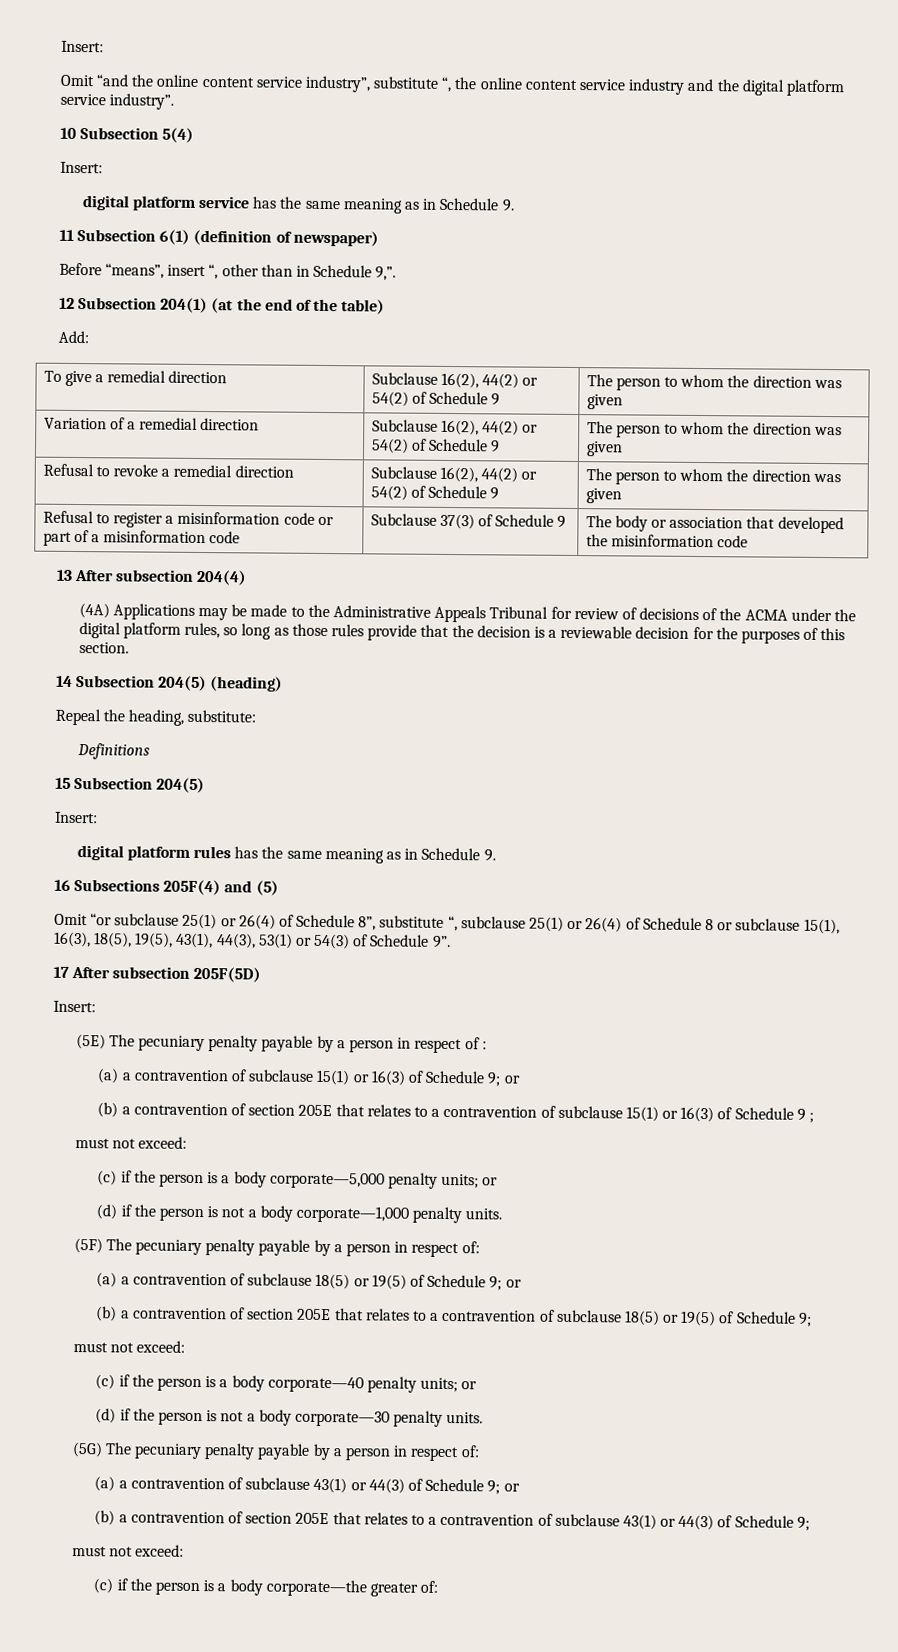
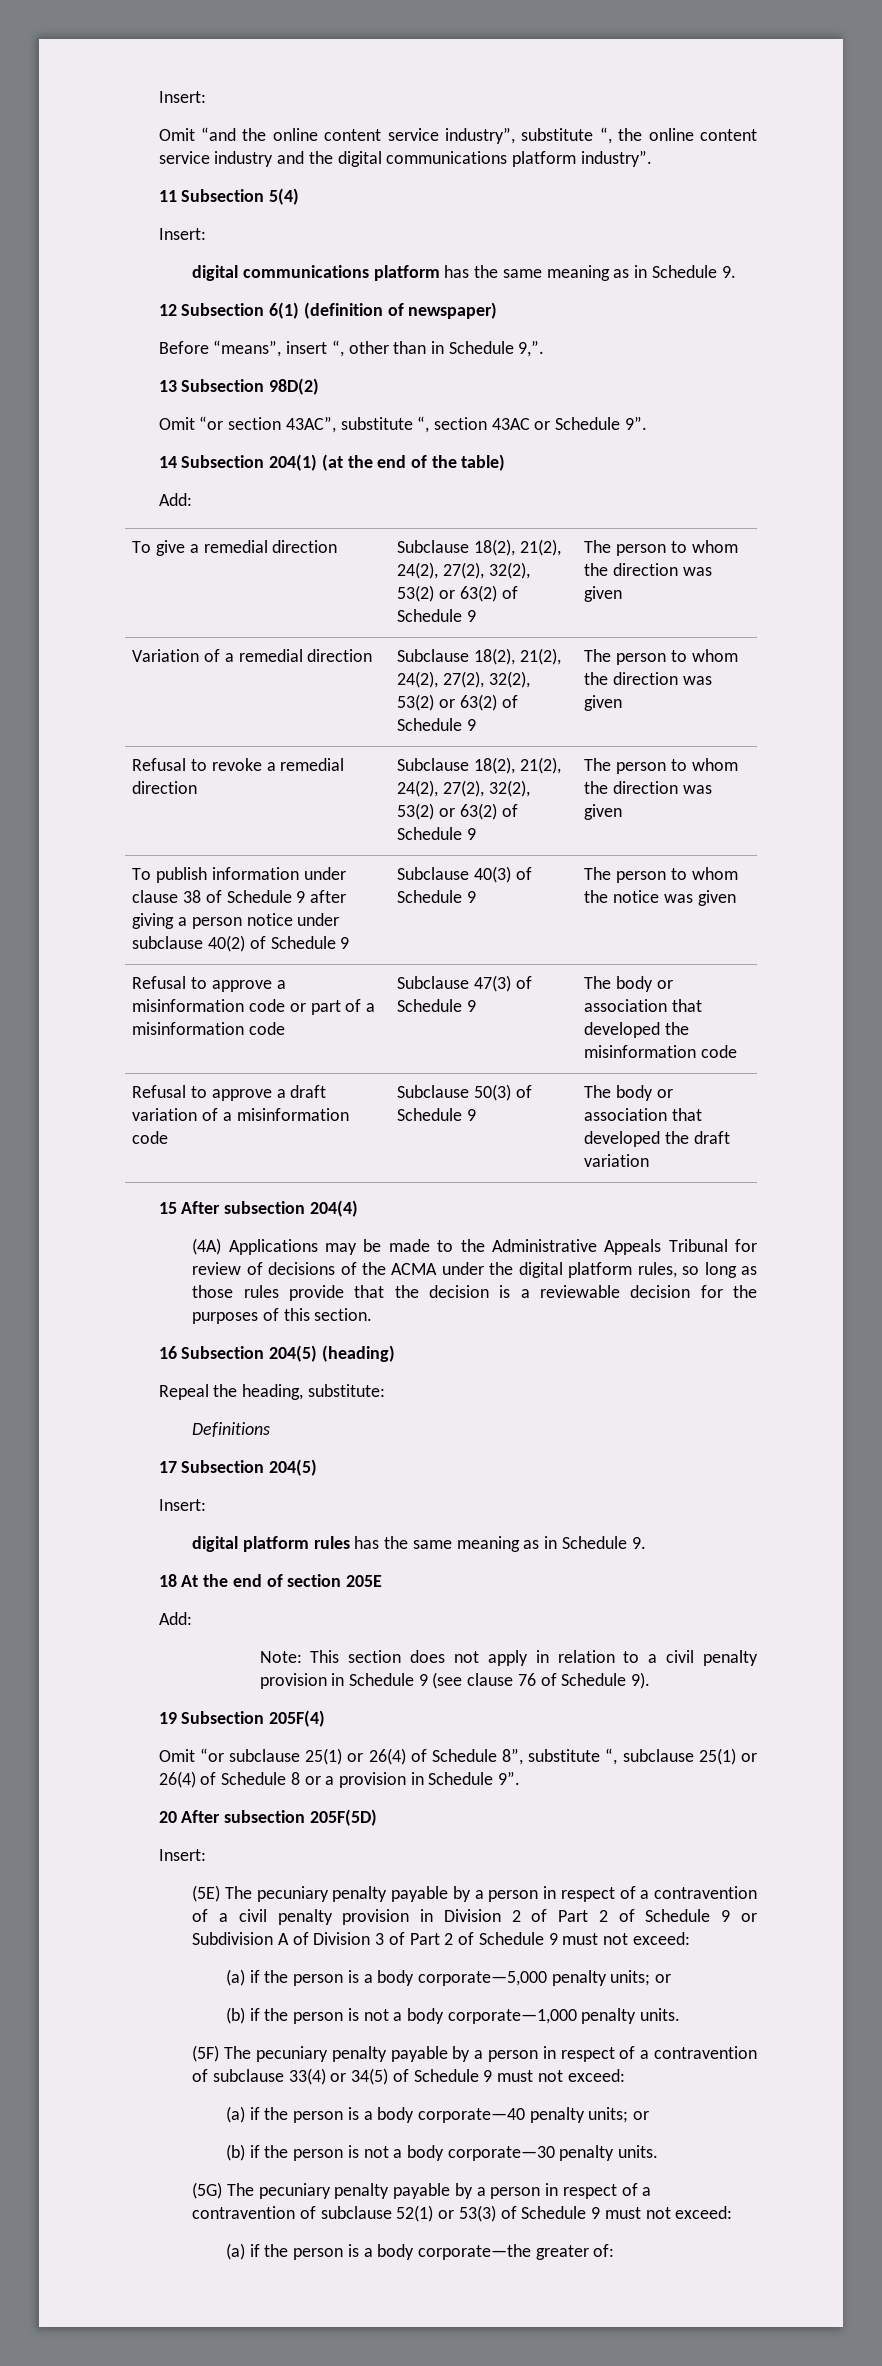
[785,79,845,97] [59,93,106,106] platform service -> [386,151,576,167] communications platform
[59,127,77,139] 10 -> [158,190,177,202] 11
[131,195,515,214] [58,229,74,241] platform service has the same meaning as in Schedule 9. // 11 -> [242,265,736,281] [158,304,177,316] communications platform has the same meaning as in Schedule 9. // 12
[58,297,75,309] 12 -> [158,378,320,395] [158,416,647,433] [158,456,177,468] 13 Subsection 98D(2) // Omit “or section 43AC”, substitute “, section 43AC or Schedule 9”. // 14
[440,372,539,389] [371,391,409,407] 16(2), 44(2) or 54(2) -> [474,539,561,556] [397,562,530,579] [397,585,497,602] 18(2), 21(2), 24(2), 27(2), 32(2), 53(2) or 63(2)
[440,419,539,436] [370,438,409,454] 16(2), 44(2) or 54(2) -> [474,648,561,665] [397,671,530,688] [397,694,497,711] 18(2), 21(2), 24(2), 27(2), 32(2), 53(2) or 63(2)
[439,466,538,483] [370,485,408,501] 16(2), 44(2) or 54(2) -> [474,757,561,774] [397,780,530,797] [397,803,497,820] 18(2), 21(2), 24(2), 27(2), 32(2), 53(2) or 63(2)
[42,510,163,528] // Refusal to register -> [132,867,346,883] [132,890,346,903] [132,913,340,929] [132,935,350,952] [397,866,532,883] [397,890,477,903] [584,867,738,883] [584,890,736,906] [132,976,272,992] // To publish information under clause 38 of Schedule 9 after giving a person notice under subclause 40(2) of Schedule 9 | Subclause 40(3) of Schedule 9 | The person to whom the notice was given // Refusal to approve
[439,513,475,530] 37(3) -> [474,975,512,992] 47(3)
[55,569,73,581] // 13 -> [132,1085,327,1101] [132,1108,349,1121] [132,1131,169,1144] [397,1084,532,1101] [397,1108,477,1121] [584,1085,673,1101] [584,1108,703,1121] [584,1131,730,1147] [584,1154,650,1167] [158,1202,177,1214] // Refusal to approve a draft variation of a misinformation code | Subclause 50(3) of Schedule 9 | The body or association that developed the draft variation // 15
[55,675,73,687] 14 -> [158,1346,177,1359] 16
[54,777,71,789] 15 -> [158,1461,177,1473] 17
[53,878,161,892] 16 Subsections -> [158,1574,382,1587] [158,1612,192,1625] [259,1650,758,1666] [259,1672,651,1689] [158,1711,265,1724] 18 At the end of section 205E // Add: // Note: This section does not apply in relation to a civil penalty provision in Schedule 9 (see clause 76 of Schedule 9). // 19 Subsection
[224,880,279,896] and (5) -> (326, 1718) none
[735,918,840,935] [53,931,451,950] [52,966,69,978] subclause 15(1), 16(3), 18(5), 19(5), 43(1), 44(3), 53(1) or 54(3) of Schedule 9”. // 17 -> [325,1771,521,1788] [158,1811,177,1823] a provision in Schedule 9”. // 20
[481,1041,487,1050] [97,1068,520,1087] [97,1102,814,1123] [74,1136,188,1149] [97,1170,118,1186] : // (a) a contravention of subclause 15(1) or 16(3) of Schedule 9; or // (b) a contravention of section 205E that relates to a contravention of subclause 15(1) or 16(3) of Schedule 9 ; // must not exceed: // (c) -> [640,1886,758,1899] [192,1909,758,1925] [192,1932,690,1945] [225,1969,245,1986] a contravention of a civil penalty provision in Division 2 of Part 2 of Schedule 9 or Subdivision A of Division 3 of Part 2 of Schedule 9 must not exceed: // (a)
[96,1204,118,1220] (d) -> [225,2007,245,2024] (b)
[461,1241,480,1254] [96,1272,522,1291] [96,1306,812,1327] [72,1340,186,1353] [95,1374,116,1390] of: // (a) a contravention of subclause 18(5) or 19(5) of Schedule 9; or // (b) a contravention of section 205E that relates to a contravention of subclause 18(5) or 19(5) of Schedule 9; // must not exceed: // (c) -> [619,2046,757,2059] [192,2068,625,2085] [225,2106,245,2123] of a contravention of subclause 33(4) or 34(5) of Schedule 9 must not exceed: // (a)
[95,1408,117,1424] (d) -> [225,2144,245,2161] (b)
[460,1445,480,1458] [94,1476,520,1495] [94,1510,810,1531] [71,1544,185,1557] [93,1578,114,1594] of: // (a) a contravention of subclause 43(1) or 44(3) of Schedule 9; or // (b) a contravention of section 205E that relates to a contravention of subclause 43(1) or 44(3) of Schedule 9; // must not exceed: // (c) -> [621,2183,652,2196] [192,2205,733,2222] [225,2243,245,2260] of a contravention of subclause 52(1) or 53(3) of Schedule 9 must not exceed: // (a)

